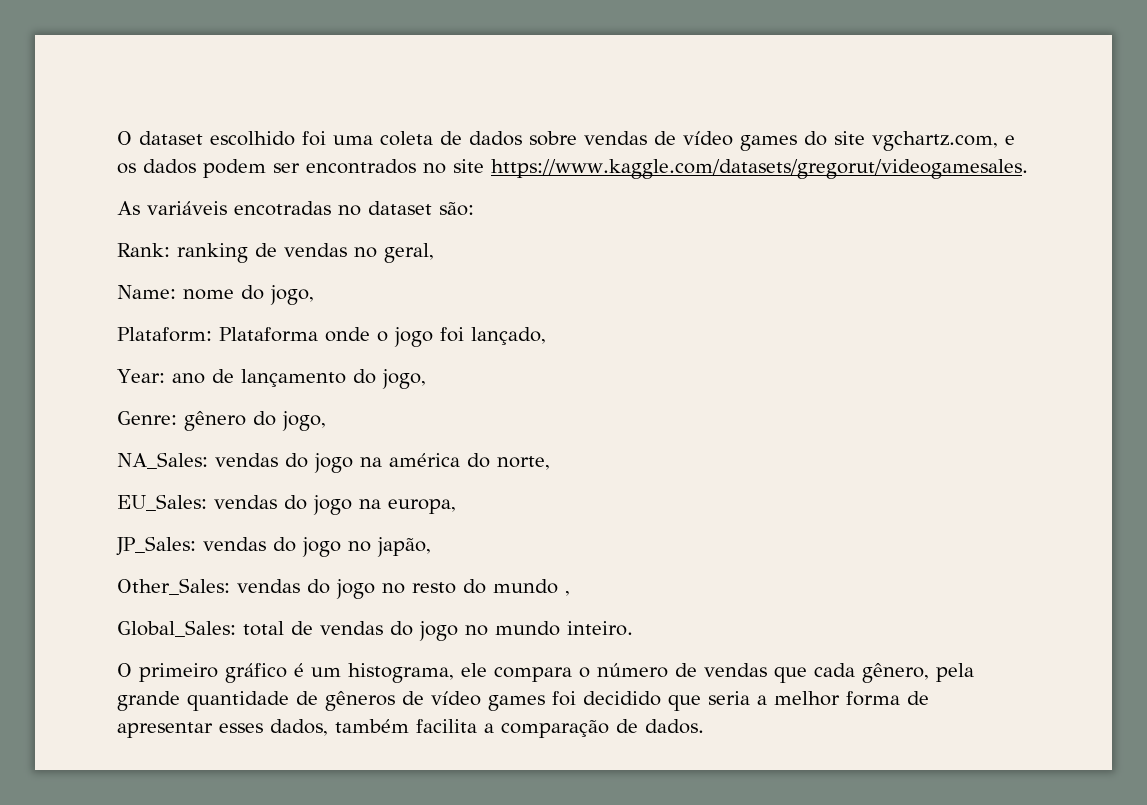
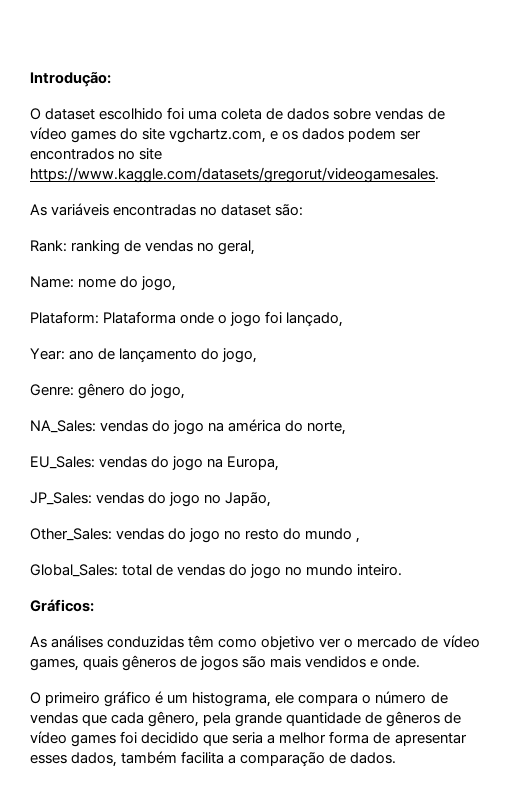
(117, 138) none -> [30,71,111,87] Introdução: //
[234,201,331,216] encotradas -> [113,204,197,216] encontradas
[388,499,456,514] europa, -> [227,456,280,471] Europa,
[377,537,431,557] japão, -> [225,492,272,507] Japão,
(633, 628) none -> [30,599,94,612] [30,635,480,650] [30,655,421,671] // Gráficos: // As análises conduzidas têm como objetivo ver o mercado de vídeo games, quais gêneros de jogos são mais vendidos e onde.

